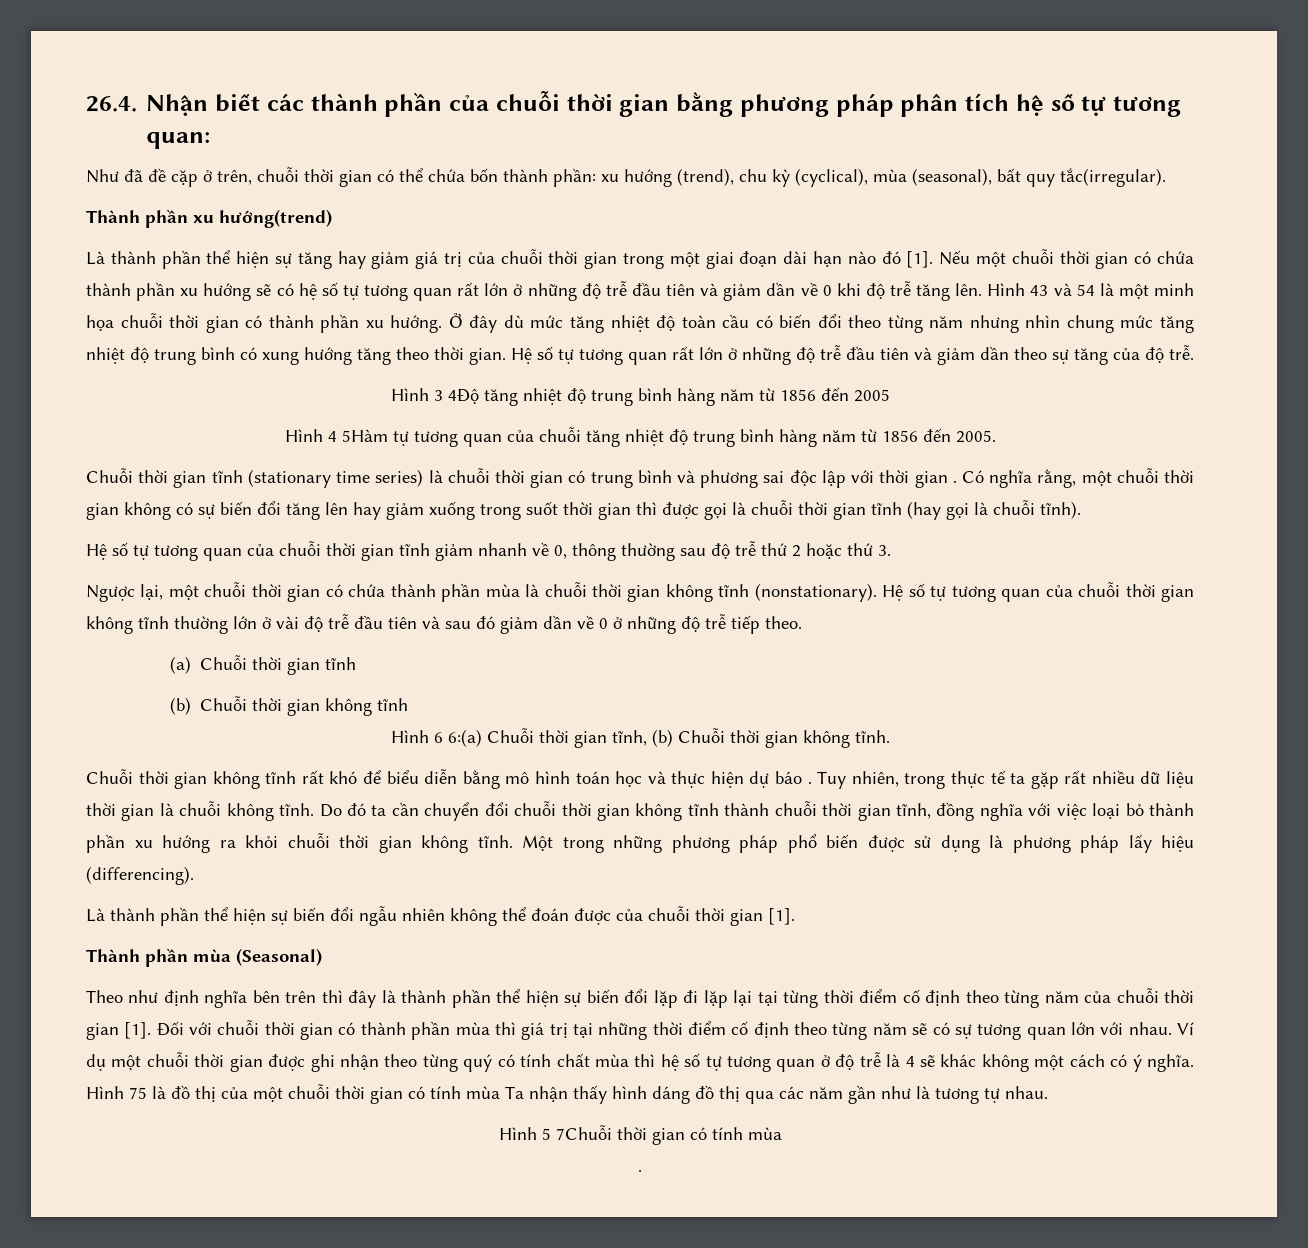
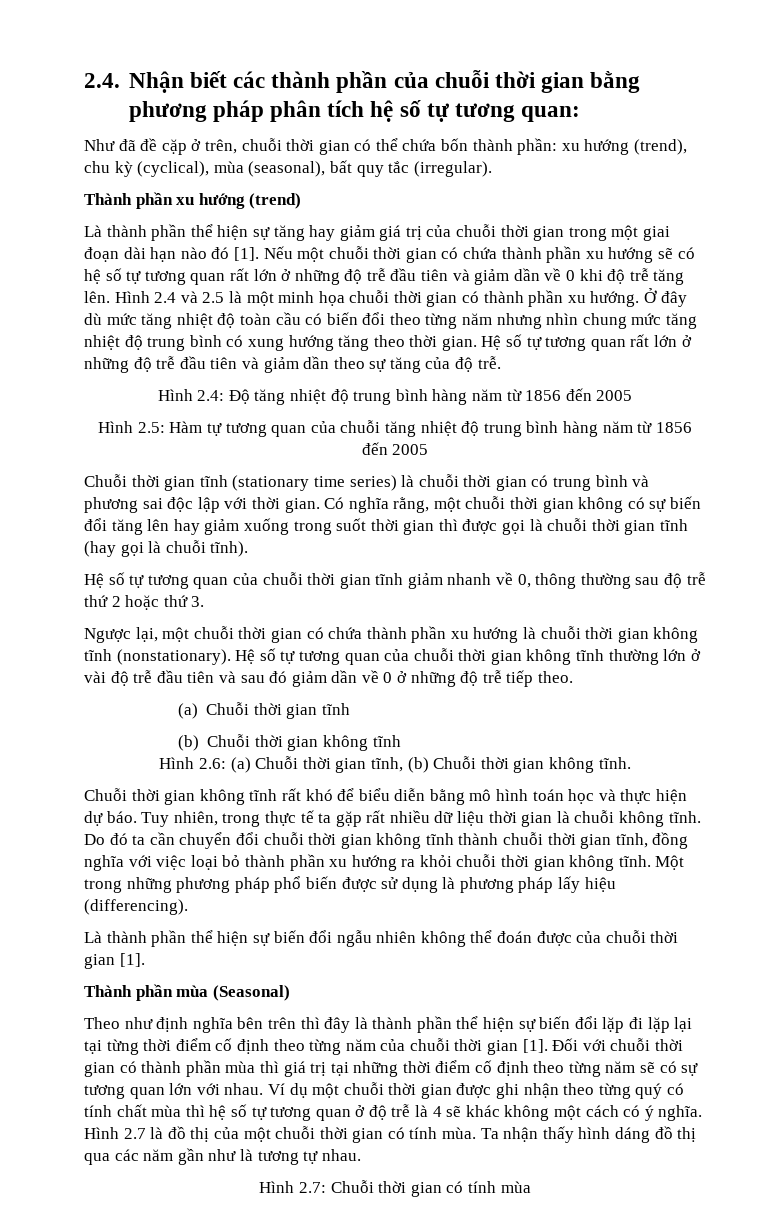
[86,96,137,112] 26.4. -> [84,73,120,88] 2.4.
[1060,168,1166,187] tắc(irregular). -> [388,161,492,177] tắc (irregular).
[219,209,332,228] hướng(trend) -> [198,193,302,209] hướng (trend)
[1030,283,1095,296] 43 và 54 -> [154,291,225,303] 2.4 và 2.5
[433,389,479,404] 3 4Độ -> [197,389,250,404] 2.4: Độ
[327,429,388,442] 4 5Hàm -> [137,421,203,433] 2.5: Hàm
[955,430,996,443] 2005. -> [392,444,429,455] 2005
[914,471,957,488] gian . -> [284,498,320,513] gian.
[485,584,520,597] mùa -> [450,627,519,643] xu hướng
[433,729,482,747] 6 6:(a) -> [199,757,251,773] 2.6: (a)
[775,771,812,784] báo . -> [106,811,137,823] báo.
[129,1087,147,1099] 75 -> [123,1128,146,1139] 2.7
[466,1086,500,1099] mùa -> [442,1127,477,1139] mùa.
[541,1125,782,1145] [638,1169,642,1172] 5 7Chuỗi thời gian có tính mùa // . -> [299,1180,531,1197] 2.7: Chuỗi thời gian có tính mùa

